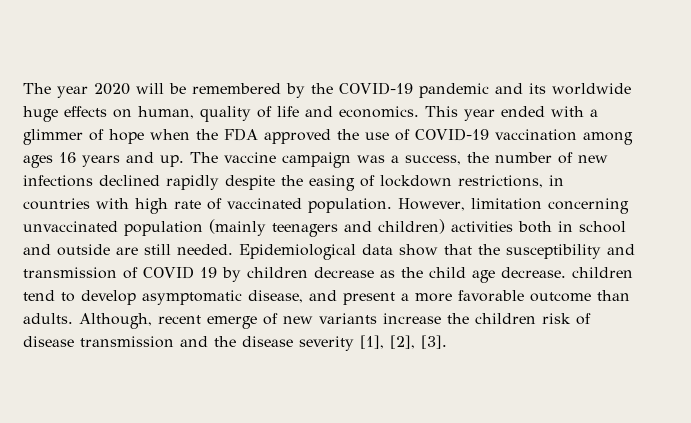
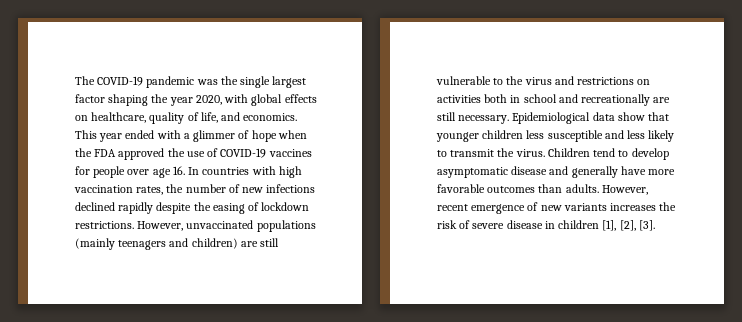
[23,82,631,98] [23,106,58,122] The year 2020 will be remembered by the COVID-19 pandemic and its worldwide huge -> [75,76,307,88] [75,94,283,106] The COVID-19 pandemic was the single largest factor shaping the year 2020, with global
[138,106,194,119] human, -> [91,112,147,123] healthcare,
[277,106,299,117] life -> [200,112,218,123] life,
[495,129,633,145] [23,152,461,168] vaccination among ages 16 years and up. The vaccine campaign was a success, -> [268,149,312,157] [75,166,302,178] [74,185,164,195] vaccines for people over age 16. In countries with high vaccination rates,
[458,175,564,188] [23,198,629,214] [23,219,445,237] restrictions, in countries with high rate of vaccinated population. However, limitation concerning unvaccinated population (mainly teenagers and children) -> [75,220,316,232] [75,238,280,250] [436,76,651,85] restrictions. However, unvaccinated populations (mainly teenagers and children) are still vulnerable to the virus and restrictions on
[57,244,233,256] outside are still needed. -> [581,94,671,106] [437,112,510,124] recreationally are still necessary.
[478,244,635,259] [23,266,633,283] [23,290,409,305] the susceptibility and transmission of COVID 19 by children decrease as the child age decrease. children tend to develop asymptomatic disease, and present a -> [436,130,675,142] [437,148,669,160] [437,166,646,178] younger children less susceptible and less likely to transmit the virus. Children tend to develop asymptomatic disease and generally have
[530,292,591,302] outcome -> [487,186,536,193] outcomes
[79,313,591,329] [23,336,354,351] Although, recent emerge of new variants increase the children risk of disease transmission and the disease severity -> [601,185,648,195] [437,202,677,214] [437,220,600,229] However, recent emergence of new variants increases the risk of severe disease in children

